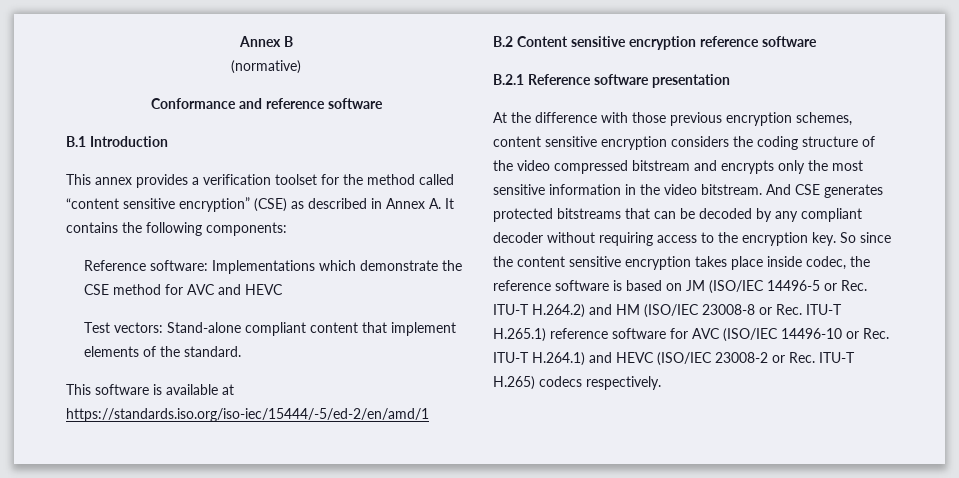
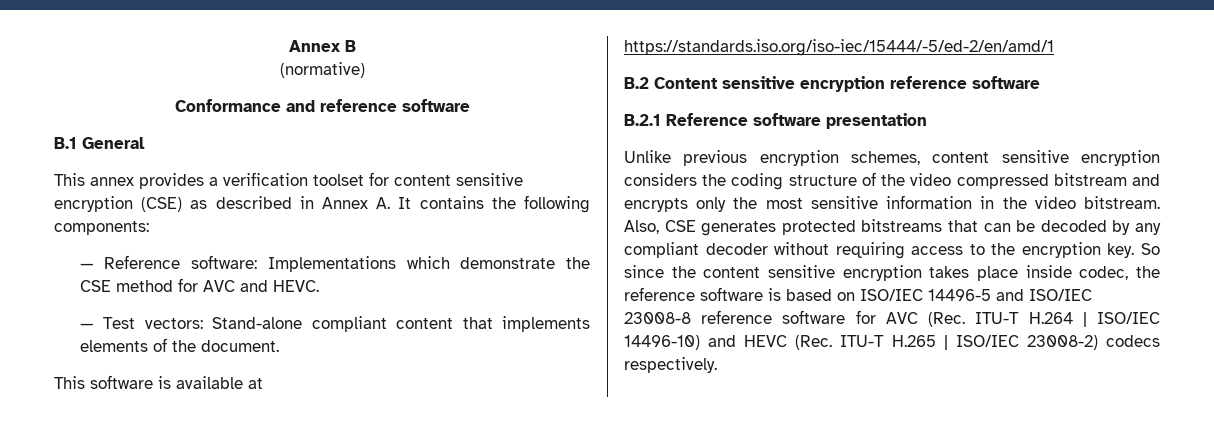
[90,136,168,147] Introduction -> [82,137,145,149] General
[343,174,454,185] [66,197,250,212] the method called “content sensitive encryption” -> [394,173,523,186] [54,196,133,212] content sensitive encryption
(287, 229) none -> [79,263,94,269] —
[245,284,284,295] HEVC // -> [272,280,319,292] [79,323,94,329] HEVC. // —
[391,322,457,336] implement -> [502,316,590,332] implements
[184,346,242,357] standard. -> [200,340,279,352] document.
[493,112,666,123] At the difference with those -> [624,150,671,163] Unlike
[766,184,791,195] And -> [624,220,659,234] Also,
[686,280,867,294] [493,304,842,318] [493,328,889,342] [493,352,855,366] [493,376,535,390] JM (ISO/IEC 14496-5 or Rec. ITU-T H.264.2) and HM (ISO/IEC 23008-8 or Rec. ITU-T H.265.1) reference software for AVC (ISO/IEC 14496-10 or Rec. ITU-T H.264.1) and HEVC (ISO/IEC 23008-2 or Rec. ITU-T H.265) -> [860,289,1092,301] [624,310,1160,327] [624,335,1098,350] ISO/IEC 14496-5 and ISO/IEC 23008-8 reference software for AVC (Rec. ITU-T H.264 | ISO/IEC 14496-10) and HEVC (Rec. ITU-T H.265 | ISO/IEC 23008-2)

